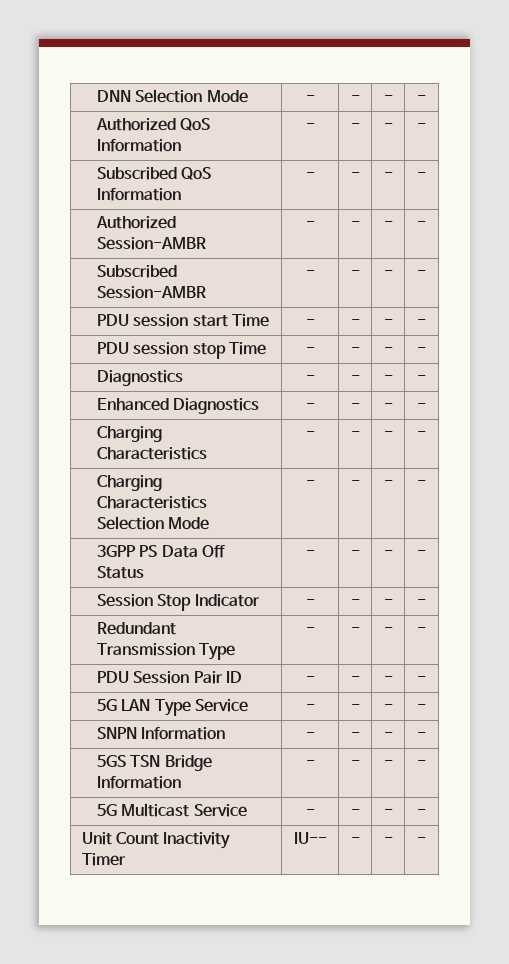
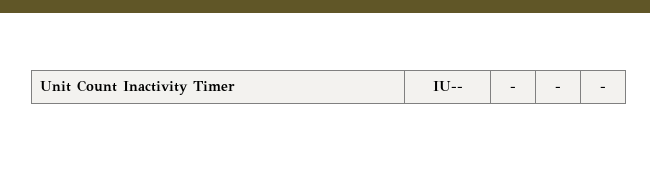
[97,89,248,103] [305,95,315,102] [350,95,360,102] [383,95,393,102] [417,95,426,102] [96,118,211,131] [97,139,182,152] [305,123,315,130] [350,123,360,130] [383,123,393,130] [417,123,426,130] [97,167,212,180] [97,188,182,201] [305,172,315,179] [350,172,360,179] [383,172,393,179] [417,172,426,179] [96,216,177,229] [97,237,207,250] [305,221,315,228] [350,221,360,228] [383,221,393,228] [417,221,426,228] [97,265,178,278] [97,286,207,299] [305,270,315,277] [350,270,360,277] [383,270,393,277] [417,270,426,277] [97,314,269,327] [305,319,315,326] [350,319,360,326] [383,319,393,326] [417,319,426,326] [97,342,266,359] [305,347,315,354] [350,347,360,354] [383,347,393,354] [417,347,426,354] [97,370,184,386] [305,375,315,382] [350,375,360,382] [383,375,393,382] [417,375,426,382] [97,398,260,414] [305,403,315,410] [350,403,360,410] [383,403,393,410] [417,403,426,410] [97,426,163,442] [97,447,208,460] [305,431,315,438] [350,431,360,438] [383,431,393,438] [417,431,426,438] [97,475,163,491] [97,496,208,509] [97,516,210,530] [305,480,315,487] [350,480,360,487] [383,480,393,487] [417,480,426,487] [97,545,225,558] [97,566,145,579] [305,550,315,557] [350,550,360,557] [383,550,393,557] [417,550,426,557] [97,594,260,611] [305,599,315,606] [350,599,360,606] [383,599,393,606] [417,599,426,606] [97,622,177,635] [97,643,236,660] [305,627,315,634] [350,627,360,634] [383,627,393,634] [417,627,426,634] [97,671,242,684] [305,676,315,683] [350,676,360,683] [383,676,393,683] [417,676,426,683] [97,699,248,716] [305,704,315,711] [350,704,360,711] [383,704,393,711] [417,704,426,711] [97,727,226,740] [305,732,315,739] [350,732,360,739] [383,732,393,739] [417,732,426,739] [97,755,212,771] [97,776,182,789] [305,760,315,767] [350,760,360,767] [383,760,393,767] [417,760,426,767] [97,803,247,817] [305,809,315,816] [350,809,360,816] [383,809,393,816] [417,809,426,816] DNN Selection Mode | - | - | - | - // Authorized QoS Information | - | - | - | - // Subscribed QoS Information | - | - | - | - // Authorized Session-AMBR | - | - | - | - // Subscribed Session-AMBR | - | - | - | - // PDU session start Time | - | - | - | - // PDU session stop Time | - | - | - | - // Diagnostics | - | - | - | - // Enhanced Diagnostics | - | - | - | - // Charging Characteristics | - | - | - | - // Charging Characteristics Selection Mode | - | - | - | - // 3GPP PS Data Off Status | - | - | - | - // Session Stop Indicator | - | - | - | - // Redundant Transmission Type | - | - | - | - // PDU Session Pair ID | - | - | - | - // 5G LAN Type Service | - | - | - | - // SNPN Information | - | - | - | - // 5GS TSN Bridge Information | - | - | - | - // 5G Multicast Service | - | - | - | - // -> (39, 86) none

